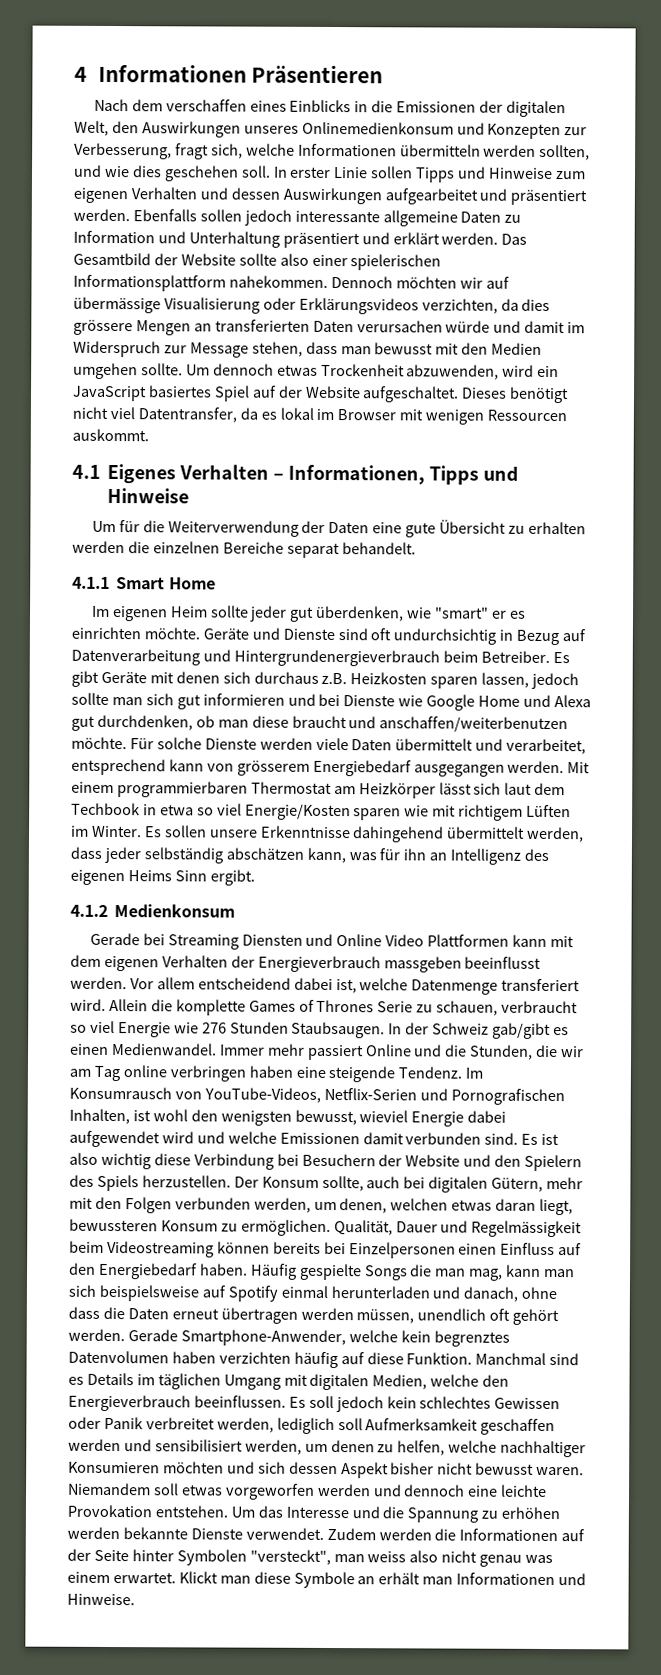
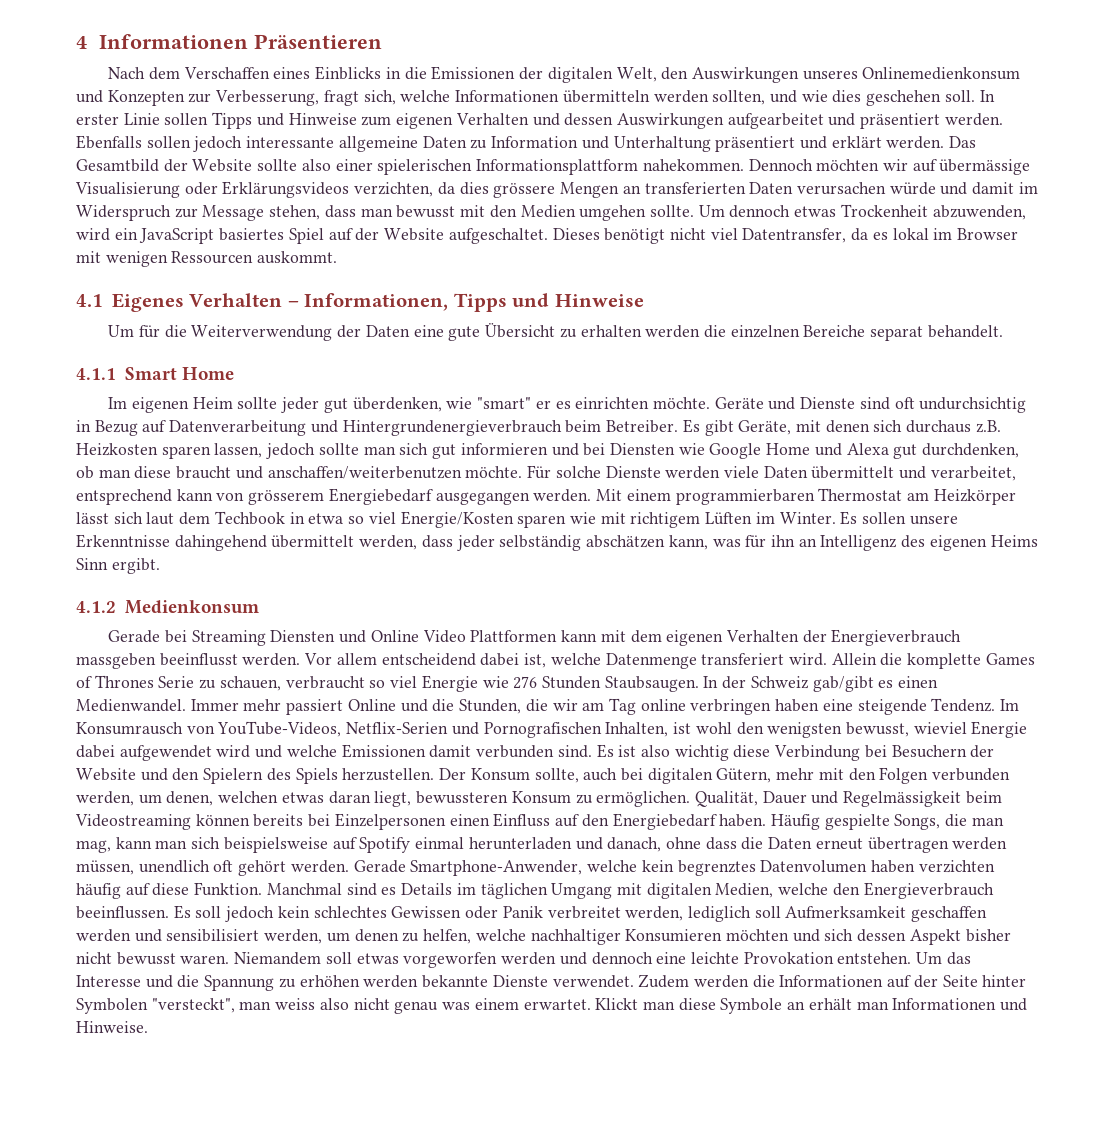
[165,99,247,112] verschaffen -> [183,67,270,79] Verschaffen
[100,671,147,684] Geräte -> [738,420,792,435] Geräte,
[343,695,396,707] Dienste -> [609,443,675,455] Diensten
[363,1265,408,1281] Songs -> [894,814,941,830] Songs,

